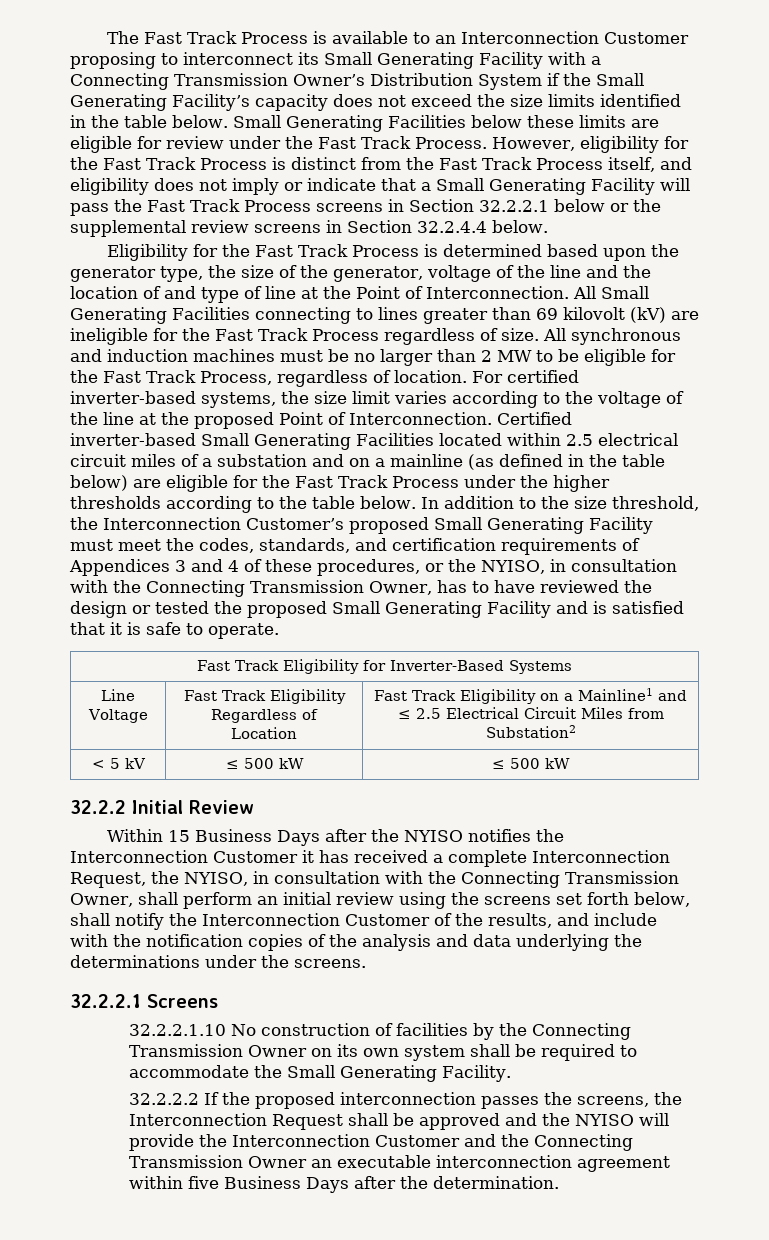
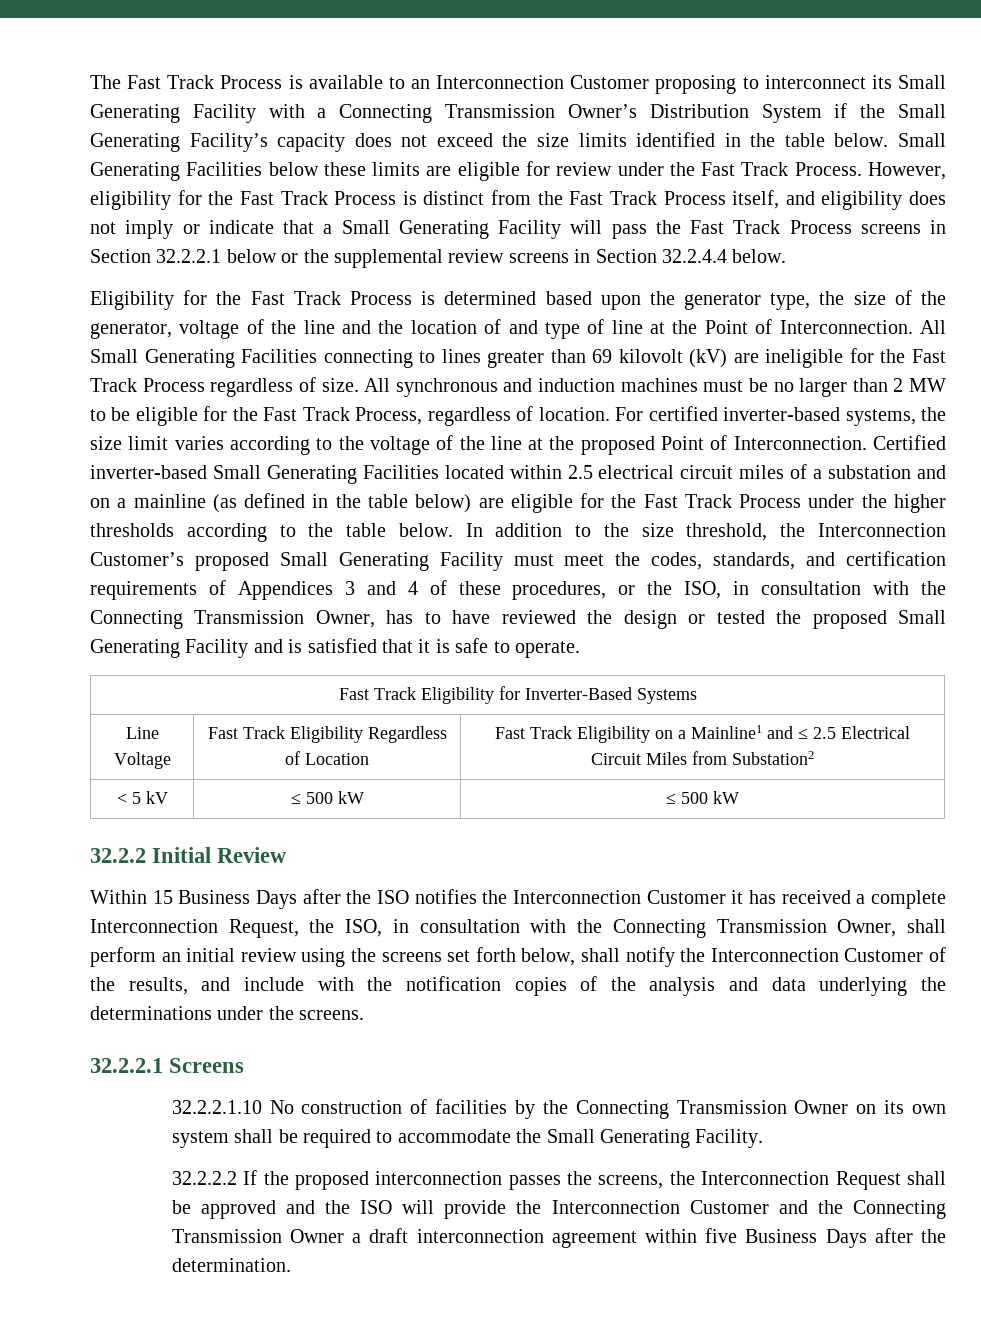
[481,560,545,574] NYISO, -> [684,581,722,599] ISO,
[404,830,464,842] NYISO -> [377,890,409,904] ISO
[184,872,248,886] NYISO, -> [345,919,383,937] ISO,
[575,1114,635,1126] NYISO -> [360,1200,393,1214] ISO
[311,1155,432,1168] an executable -> [352,1228,409,1243] a draft

